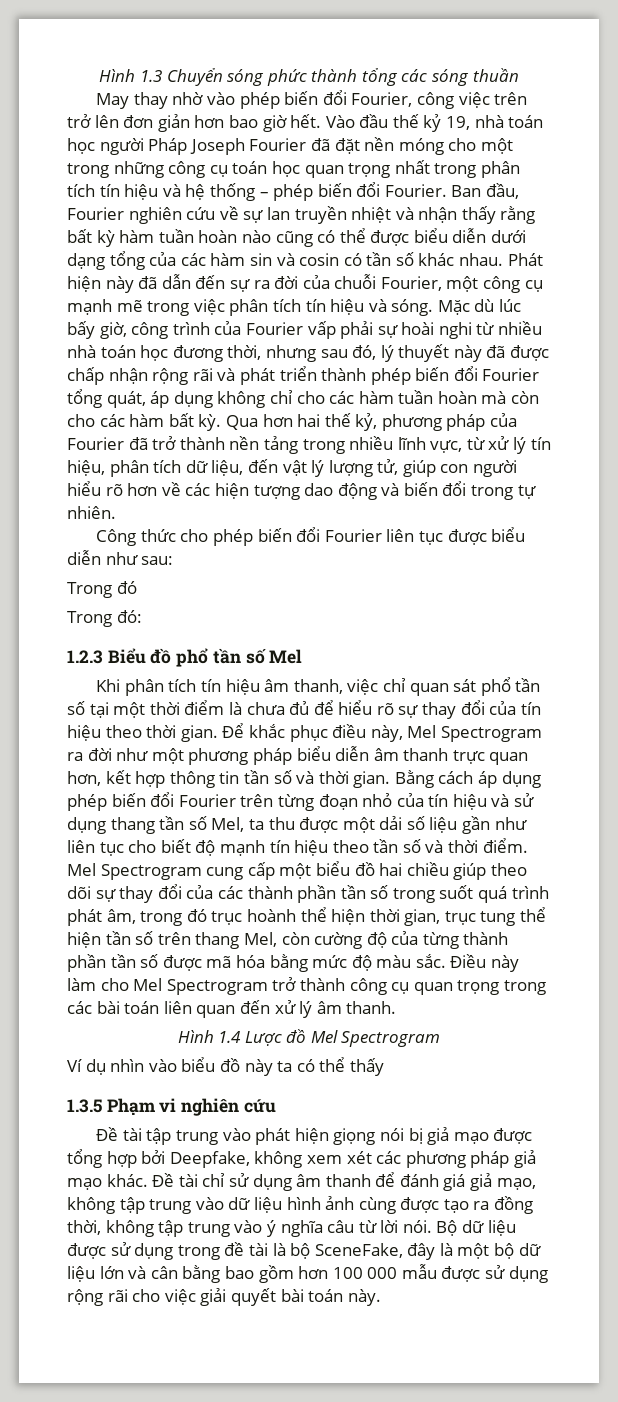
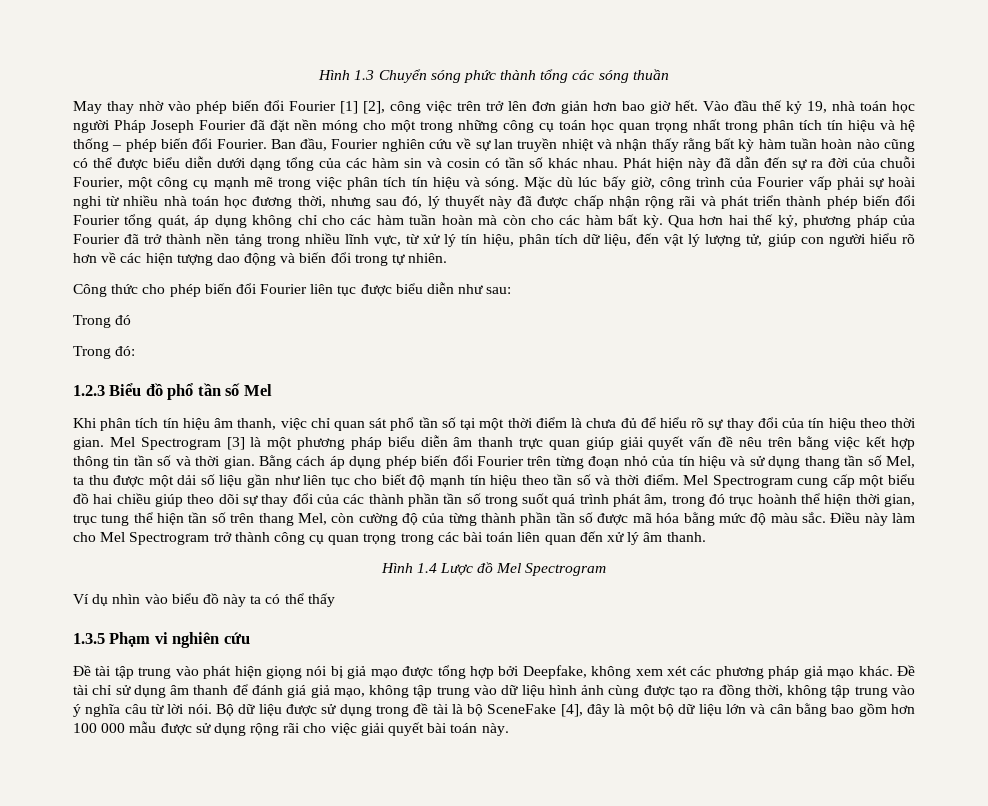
[351,92,413,107] Fourier, -> [289,101,385,114] Fourier [1] [2],
[222,723,542,742] [67,748,149,761] Để khắc phục điều này, Mel Spectrogram ra đời như -> [109,437,262,450] Mel Spectrogram [3] là
[67,771,101,786] hơn, -> [585,436,861,450] giúp giải quyết vấn đề nêu trên bằng việc
[314,1243,403,1258] SceneFake, -> [487,704,583,717] SceneFake [4],

